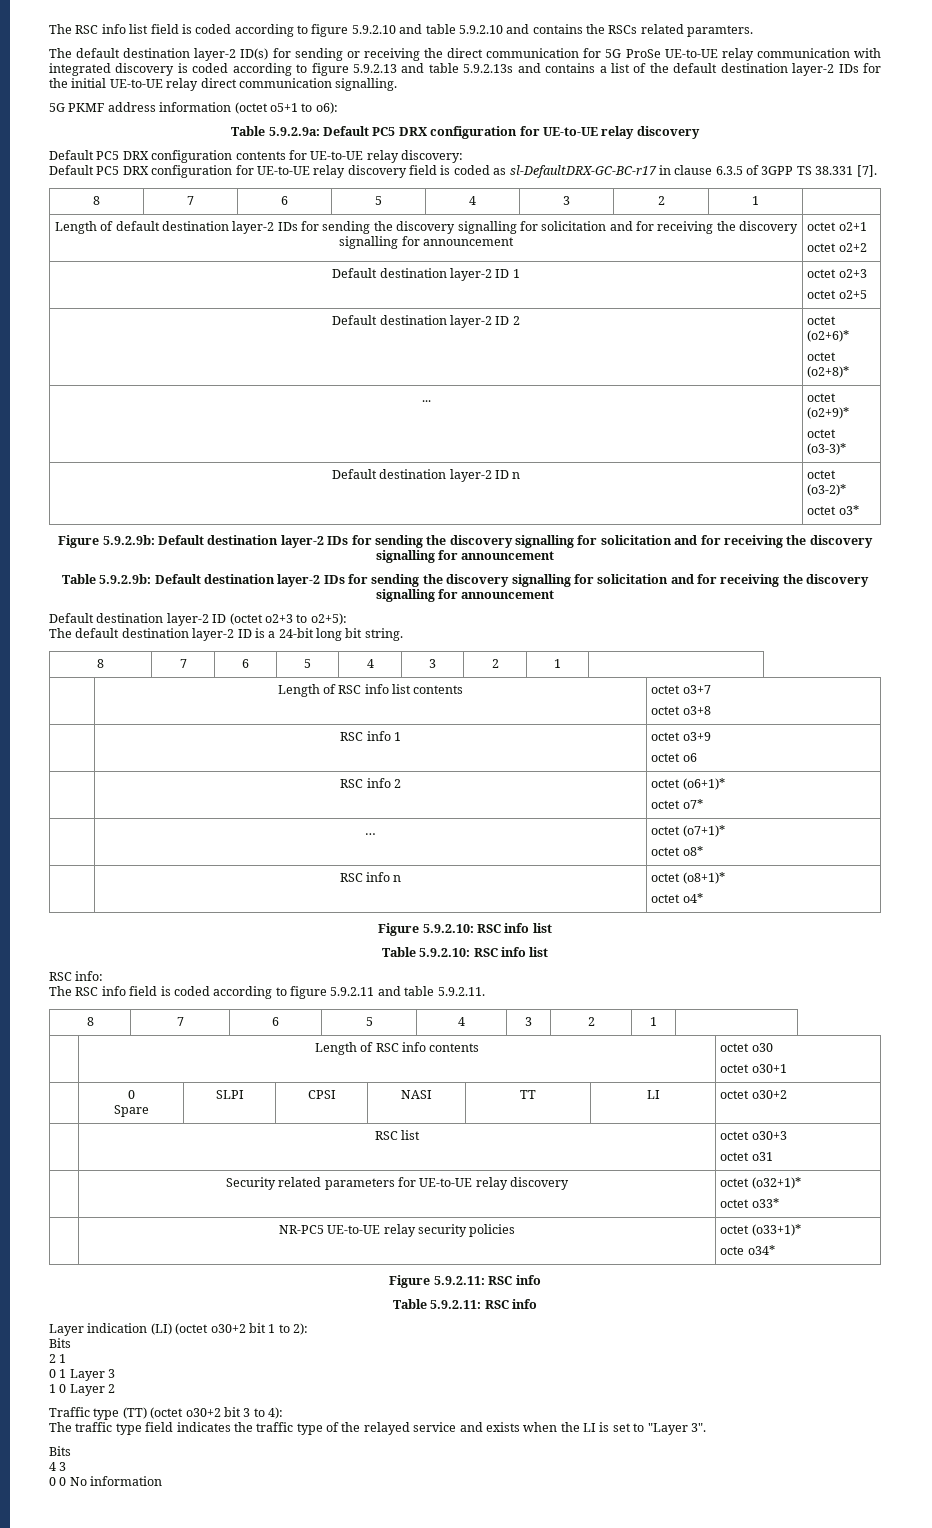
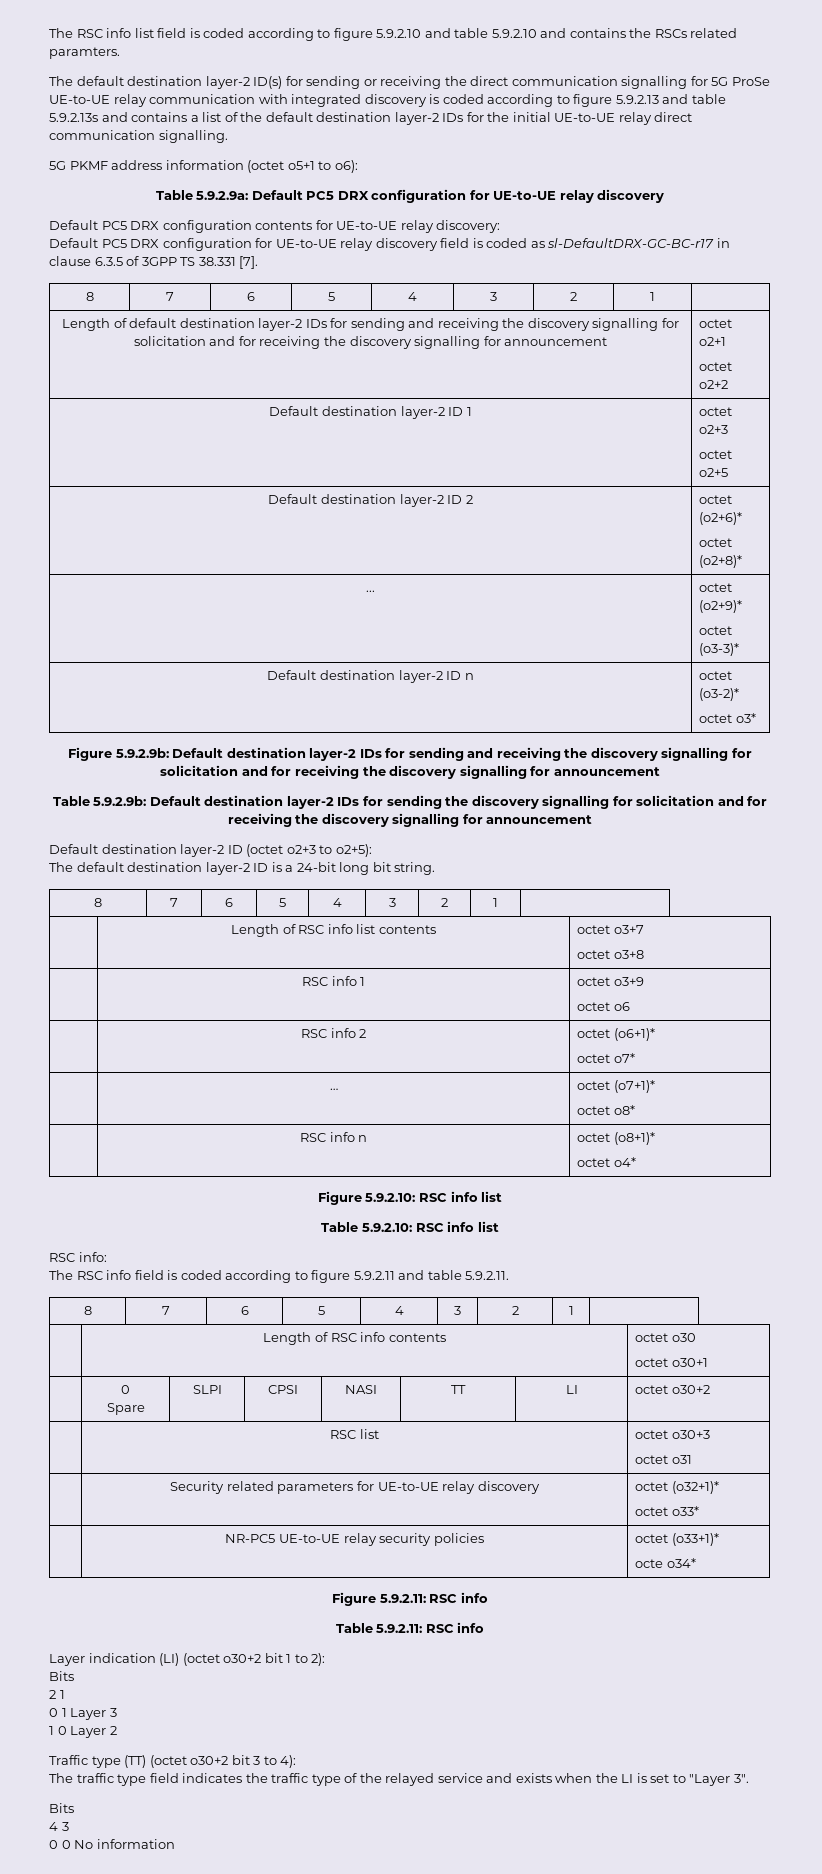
(580, 53) none -> [621,76,688,89] signalling
(371, 227) none -> [408,318,499,331] and receiving
(423, 541) none -> [467,747,561,761] and receiving

